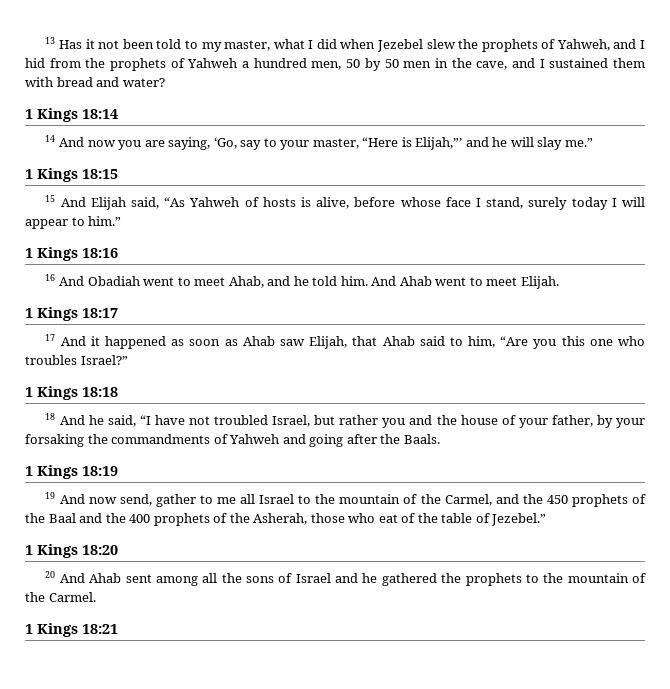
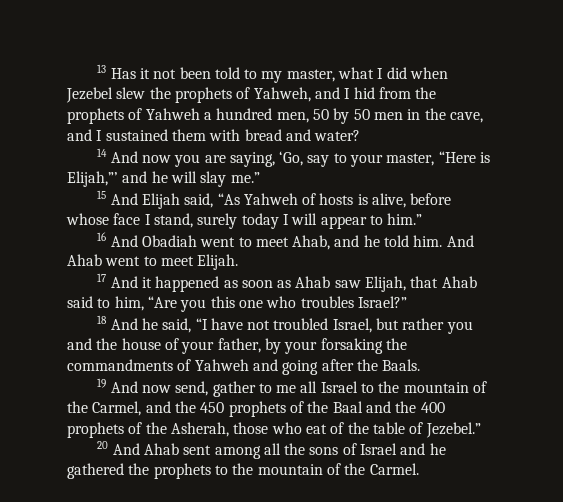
[25,108,118,122] // 1 Kings 18:14 -> (361, 135) none
[25,168,118,182] // 1 Kings 18:15 -> (260, 177) none
[25,247,118,261] // 1 Kings 18:16 -> (423, 219) none
[25,307,118,321] // 1 Kings 18:17 -> (239, 262) none
[25,386,118,400] // 1 Kings 18:18 -> (407, 302) none
[25,465,118,479] // 1 Kings 18:19 -> (421, 365) none
[25,544,118,558] // 1 Kings 18:20 -> (481, 430) none
[25,623,118,637] // 1 Kings 18:21 -> (419, 469) none

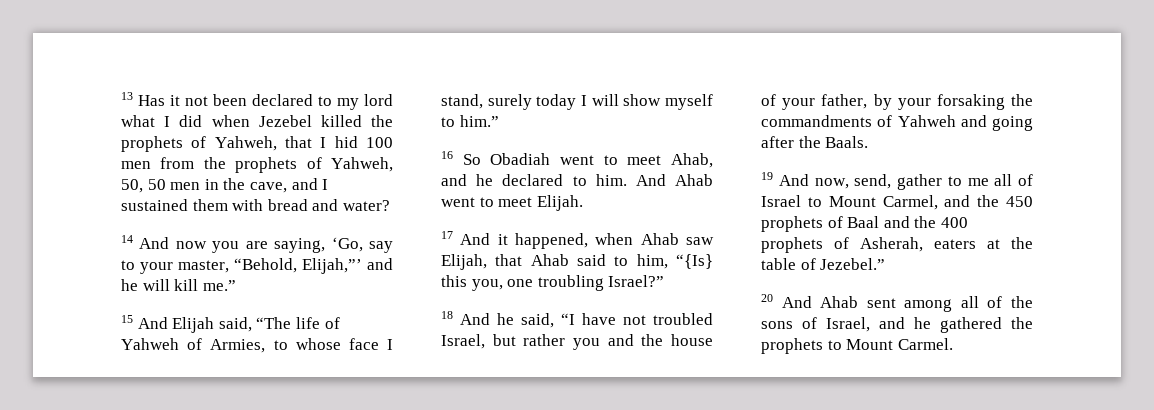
[214,67,240,79] told -> [252,94,313,106] declared
[286,69,335,82] master, -> [364,94,393,106] lord
[116,87,340,103] slew the prophets of Yahweh, and -> [320,115,393,127] [121,136,312,152] killed the prophets of Yahweh, that
(375, 93) none -> [366,137,393,148] [121,161,151,169] 100 men
[145,108,350,124] Yahweh a hundred men, 50 by -> [331,157,393,172] [121,179,143,193] Yahweh, 50,
[438,151,491,163] “Here is -> [234,258,297,273] “Behold,
[200,171,227,187] slay -> [174,279,199,291] kill
[217,193,452,208] “As Yahweh of hosts is alive, before -> [256,317,340,329] [121,338,288,353] “The life of Yahweh of Armies, to
[320,216,367,229] appear -> [623,94,713,110] show myself
[110,235,138,247] And -> [462,154,481,165] So
[384,235,410,247] told -> [502,174,587,186] declared to
[155,276,292,292] happened as soon as -> [515,233,634,249] happened, when
[147,296,354,312] “Are you this one who troubles -> [676,254,713,269] [441,275,604,291] “{Is} this you, one troubling
[141,385,171,393] now -> [814,178,849,189] now,
(318, 387) none -> [1018,174,1033,186] of
[378,381,488,393] [67,401,88,413] the mountain of the -> [828,196,876,207] Mount
[307,401,329,413] the -> (843, 222) none
[145,422,345,437] the Asherah, those who eat of -> [860,237,1000,252] Asherah, eaters at
(281, 449) none -> [987,296,1003,308] of
[360,443,398,455] Israel -> [826,317,870,332] Israel,
[232,463,366,475] the mountain of the -> [846,339,894,350] Mount

